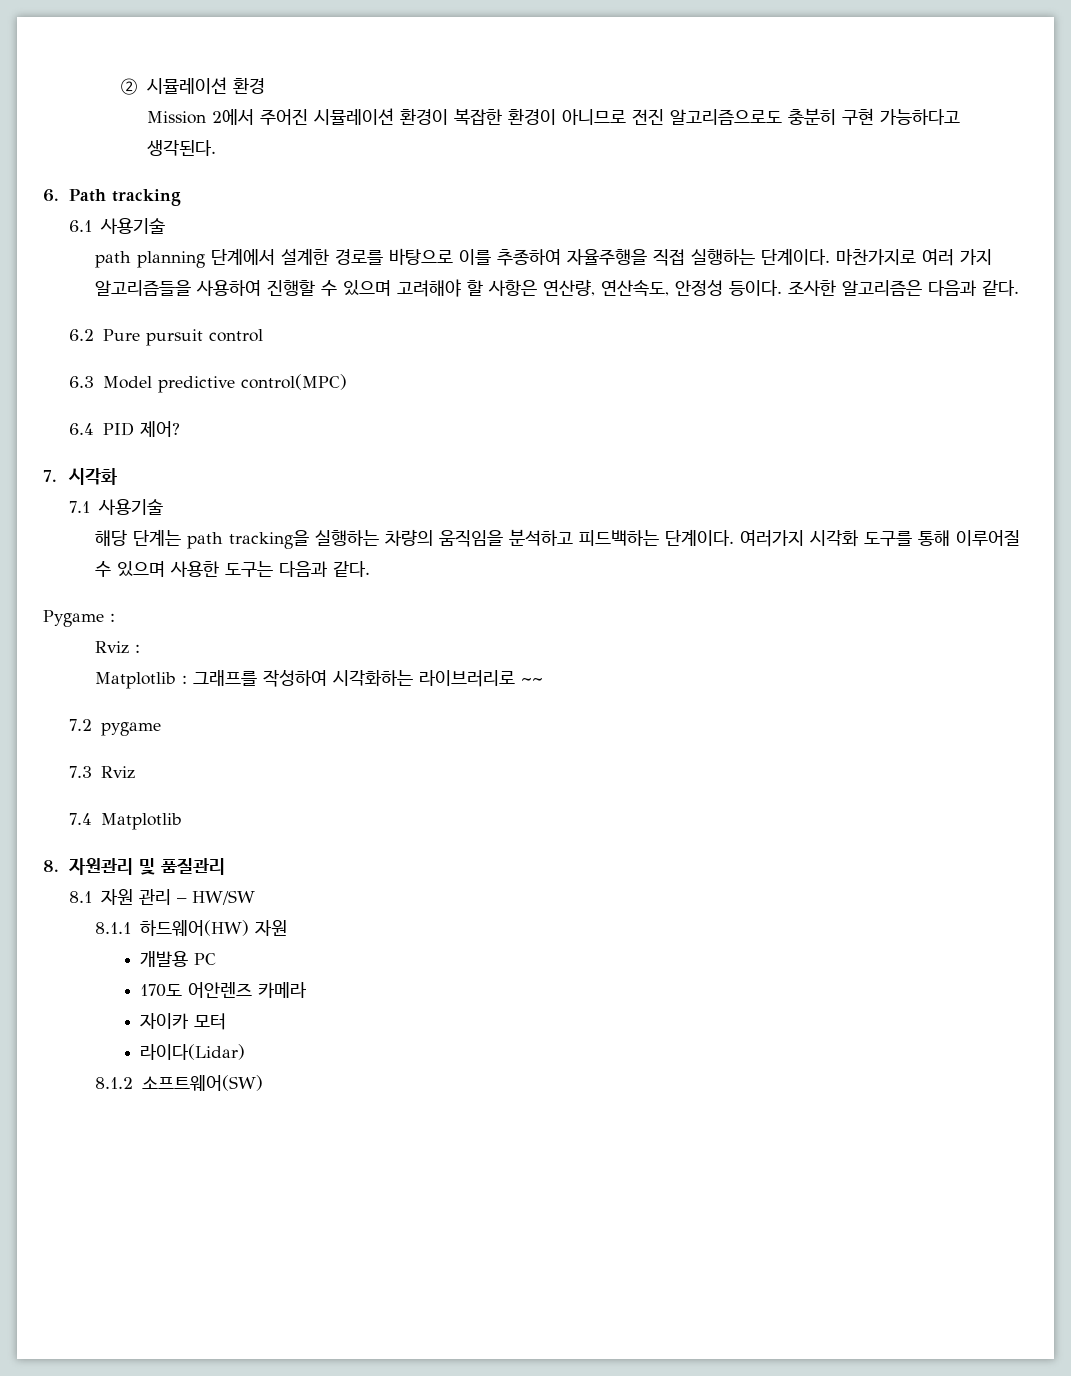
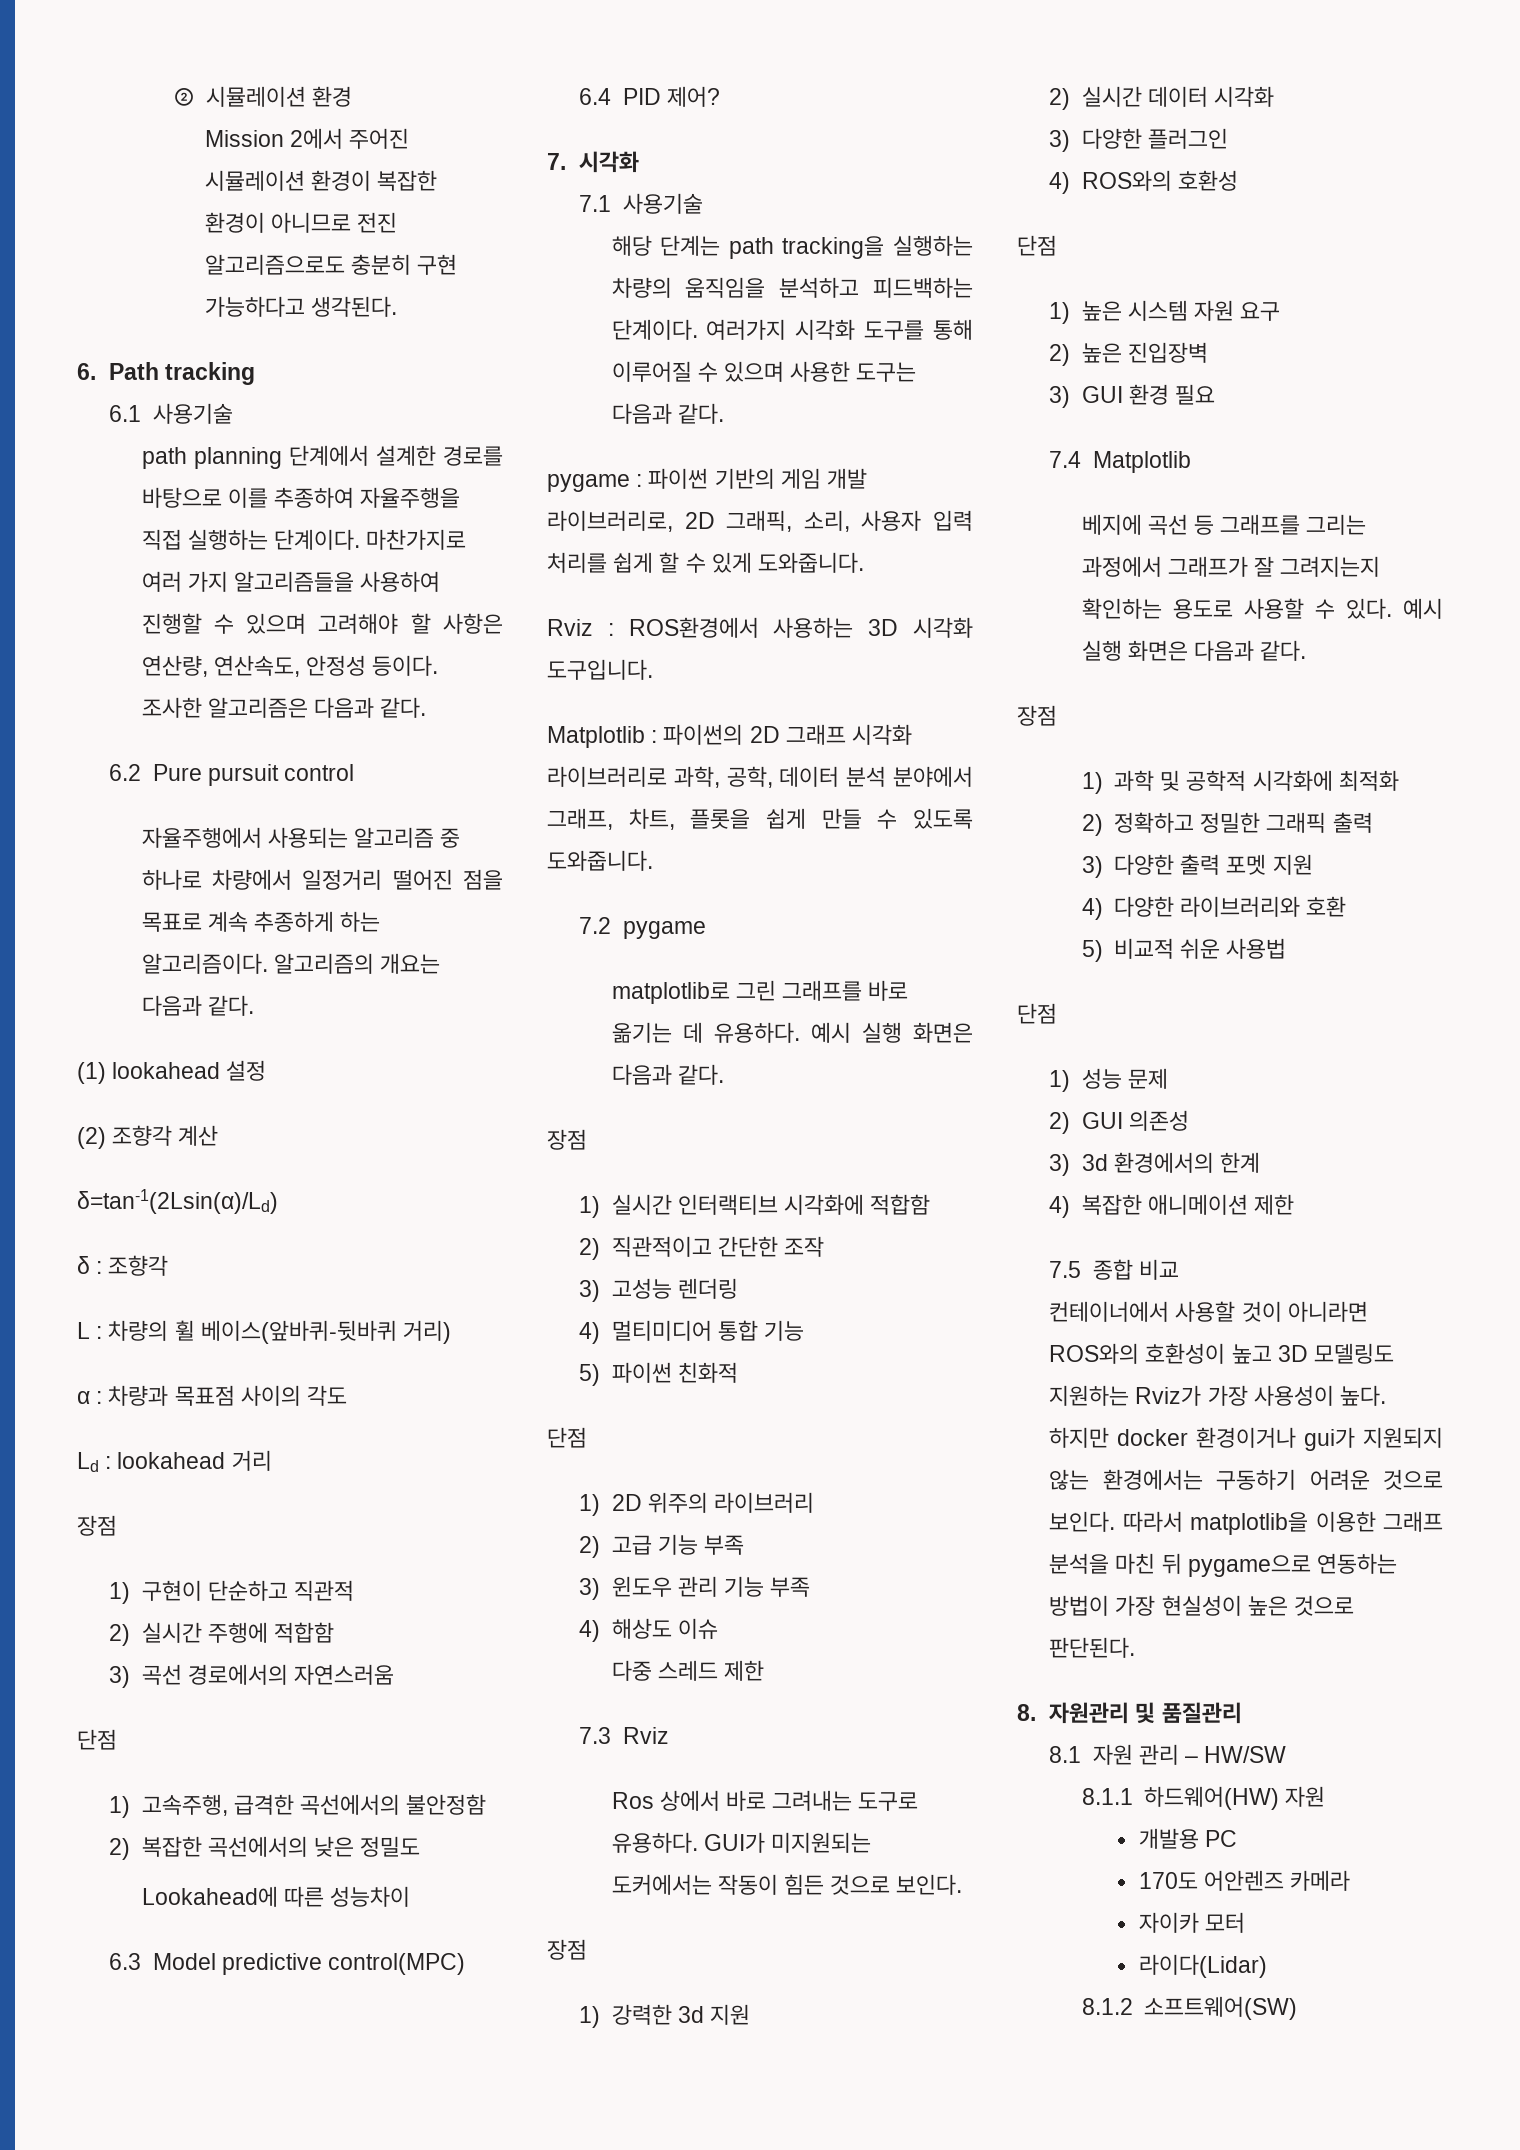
(263, 335) none -> [141,827,461,848] [141,869,503,890] [141,911,381,932] [141,953,440,974] [141,995,254,1016] [77,1060,267,1084] [77,1125,219,1149] [77,1189,278,1214] [77,1255,169,1276] [77,1320,452,1344] [77,1385,348,1406] [77,1450,272,1472] [77,1515,117,1536] [109,1580,355,1604] [109,1622,335,1646] [109,1664,395,1688] [77,1729,117,1750] [109,1794,487,1818] [109,1836,421,1860] [141,1886,410,1907] // 자율주행에서 사용되는 알고리즘 중 하나로 차량에서 일정거리 떨어진 점을 목표로 계속 추종하게 하는 알고리즘이다. 알고리즘의 개요는 다음과 같다. // (1) lookahead 설정 // (2) 조향각 계산 // δ=tan-1(2Lsin(α)/Ld) // δ : 조향각 // L : 차량의 휠 베이스(앞바퀴-뒷바퀴 거리) // α : 차량과 목표점 사이의 각도 // Ld : lookahead 거리 // 장점 // 1) 구현이 단순하고 직관적 // 2) 실시간 주행에 적합함 // 3) 곡선 경로에서의 자연스러움 // 단점 // 1) 고속주행, 급격한 곡선에서의 불안정함 // 2) 복잡한 곡선에서의 낮은 정밀도 // Lookahead에 따른 성능차이
[43,610,115,627] [95,641,141,654] [95,669,544,689] [69,719,161,736] [69,766,135,779] [69,813,182,830] Pygame : // Rviz : // Matplotlib : 그래프를 작성하여 시각화하는 라이브러리로 ~~ // 7.2 pygame // 7.3 Rviz // 7.4 Matplotlib -> [547,468,868,492] [547,510,973,532] [547,552,865,573] [547,617,973,638] [547,659,653,680] [547,724,913,748] [547,766,973,788] [547,808,973,830] [547,850,653,871] [579,917,706,939] [611,980,909,1004] [611,1022,973,1043] [611,1064,724,1085] [547,1129,587,1150] [579,1194,931,1218] [579,1236,825,1260] [579,1278,738,1302] [579,1320,805,1344] [579,1362,738,1386] [547,1427,587,1448] [579,1492,815,1516] [579,1534,745,1558] [579,1576,811,1600] [579,1618,718,1642] [611,1660,764,1681] [579,1727,669,1744] [611,1790,919,1811] [611,1832,871,1853] [611,1874,963,1895] [547,1939,587,1960] [579,2004,751,2028] [1049,86,1275,110] [1049,128,1228,152] [1049,170,1238,194] [1017,235,1057,256] [1049,300,1281,324] [1049,342,1208,366] [1049,384,1216,408] [1049,451,1191,473] [1081,514,1367,535] [1081,556,1381,577] [1081,598,1443,619] [1081,640,1307,661] [1017,705,1057,726] [1081,770,1399,794] [1081,812,1373,836] [1081,854,1313,878] [1081,896,1347,920] [1081,938,1287,962] [1017,1003,1057,1024] [1049,1068,1168,1092] [1049,1110,1189,1134] [1049,1152,1261,1176] [1049,1194,1295,1218] [1049,1259,1179,1280] [1049,1301,1368,1322] [1049,1343,1395,1364] [1049,1385,1387,1406] [1049,1427,1443,1451] [1049,1469,1443,1490] [1049,1511,1443,1535] [1049,1553,1398,1577] [1049,1595,1355,1616] [1049,1637,1136,1658] pygame : 파이썬 기반의 게임 개발 라이브러리로, 2D 그래픽, 소리, 사용자 입력 처리를 쉽게 할 수 있게 도와줍니다. // Rviz : ROS환경에서 사용하는 3D 시각화 도구입니다. // Matplotlib : 파이썬의 2D 그래프 시각화 라이브러리로 과학, 공학, 데이터 분석 분야에서 그래프, 차트, 플롯을 쉽게 만들 수 있도록 도와줍니다. // 7.2 pygame // matplotlib로 그린 그래프를 바로 옮기는 데 유용하다. 예시 실행 화면은 다음과 같다. // 장점 // 1) 실시간 인터랙티브 시각화에 적합함 // 2) 직관적이고 간단한 조작 // 3) 고성능 렌더링 // 4) 멀티미디어 통합 기능 // 5) 파이썬 친화적 // 단점 // 1) 2D 위주의 라이브러리 // 2) 고급 기능 부족 // 3) 윈도우 관리 기능 부족 // 4) 해상도 이슈 // 다중 스레드 제한 // 7.3 Rviz // Ros 상에서 바로 그려내는 도구로 유용하다. GUI가 미지원되는 도커에서는 작동이 힘든 것으로 보인다. // 장점 // 1) 강력한 3d 지원 // 2) 실시간 데이터 시각화 // 3) 다양한 플러그인 // 4) ROS와의 호환성 // 단점 // 1) 높은 시스템 자원 요구 // 2) 높은 진입장벽 // 3) GUI 환경 필요 // 7.4 Matplotlib // 베지에 곡선 등 그래프를 그리는 과정에서 그래프가 잘 그려지는지 확인하는 용도로 사용할 수 있다. 예시 실행 화면은 다음과 같다. // 장점 // 1) 과학 및 공학적 시각화에 최적화 // 2) 정확하고 정밀한 그래픽 출력 // 3) 다양한 출력 포멧 지원 // 4) 다양한 라이브러리와 호환 // 5) 비교적 쉬운 사용법 // 단점 // 1) 성능 문제 // 2) GUI 의존성 // 3) 3d 환경에서의 한계 // 4) 복잡한 애니메이션 제한 // 7.5 종합 비교 // 컨테이너에서 사용할 것이 아니라면 ROS와의 호환성이 높고 3D 모델링도 지원하는 Rviz가 가장 사용성이 높다. 하지만 docker 환경이거나 gui가 지원되지 않는 환경에서는 구동하기 어려운 것으로 보인다. 따라서 matplotlib을 이용한 그래프 분석을 마친 뒤 pygame으로 연동하는 방법이 가장 현실성이 높은 것으로 판단된다.

